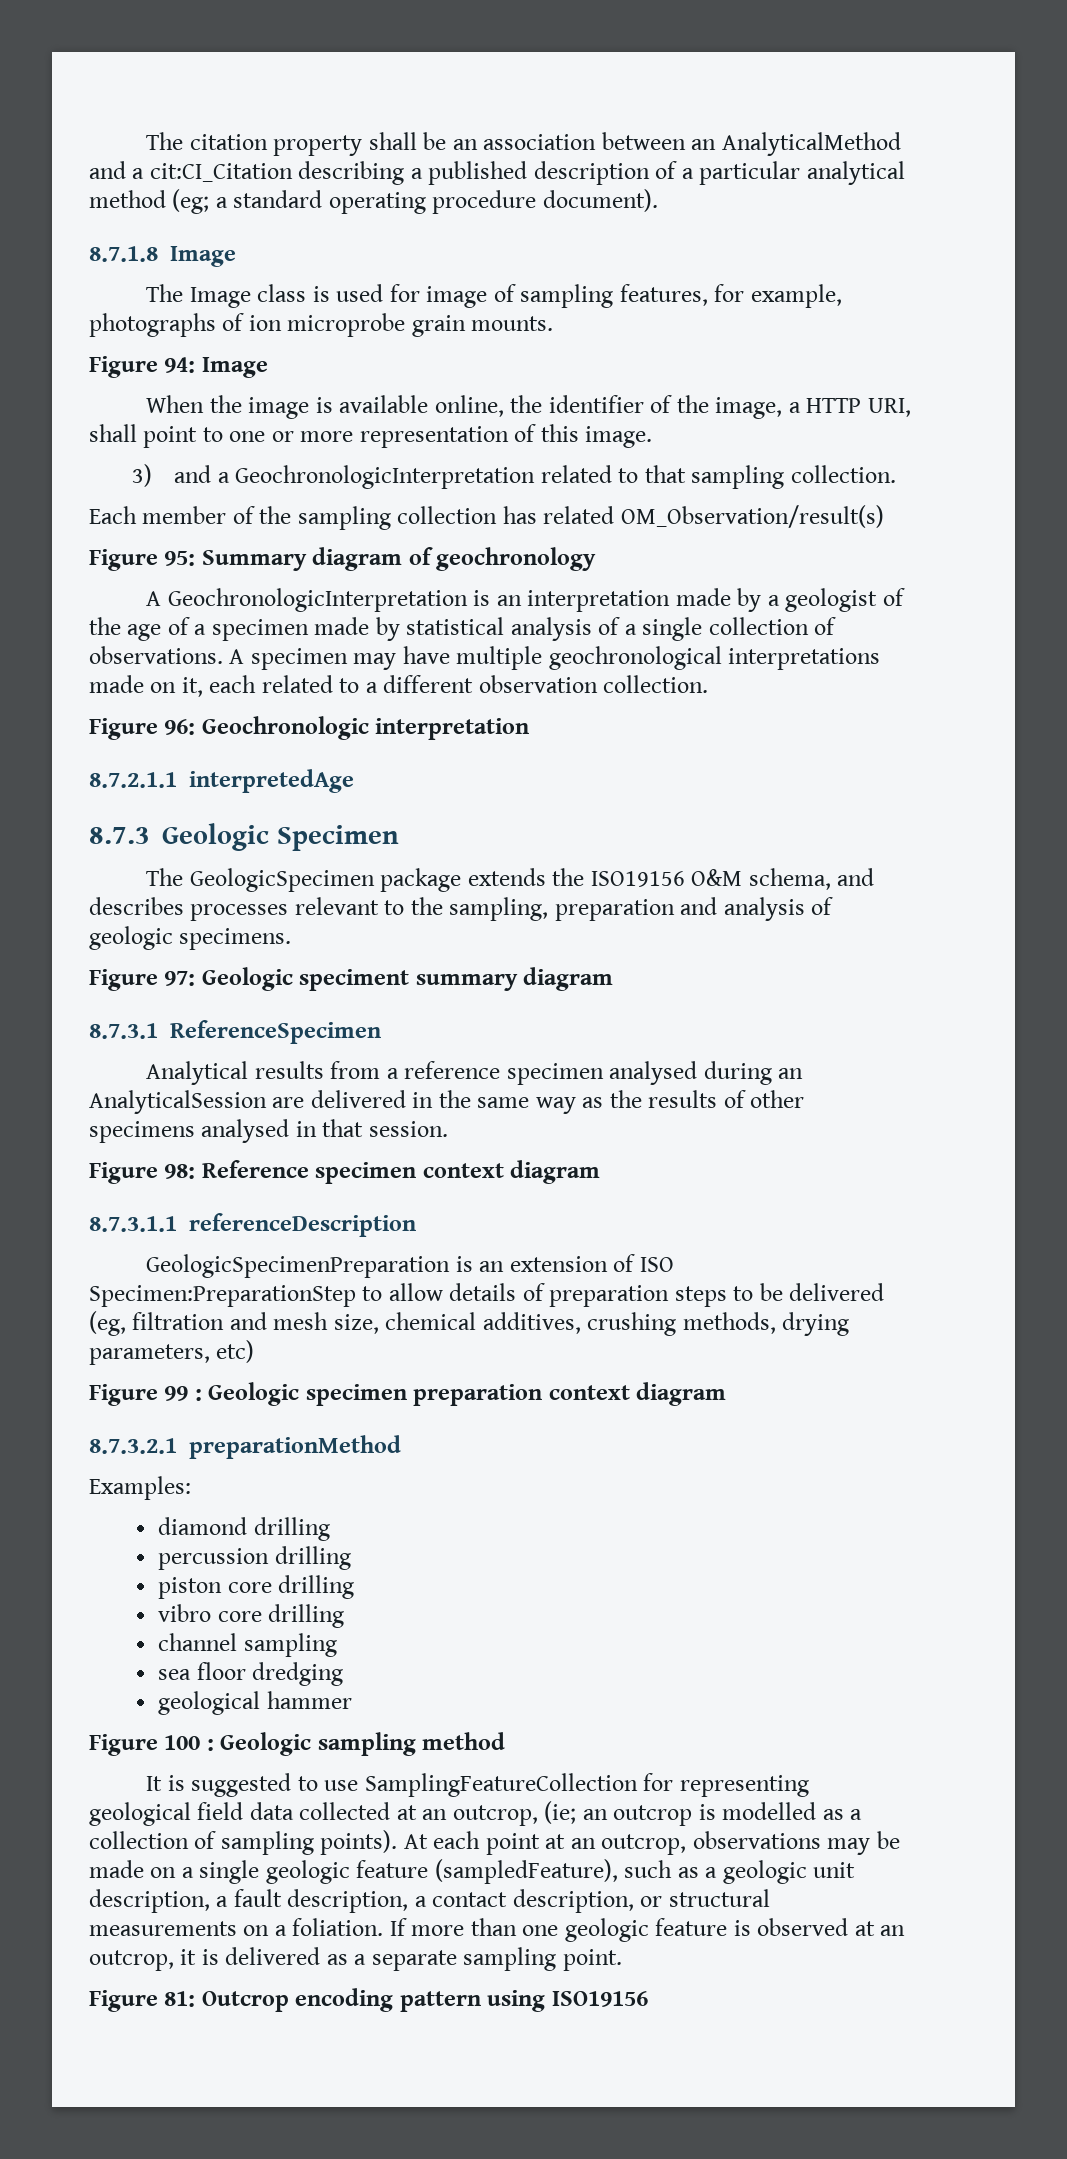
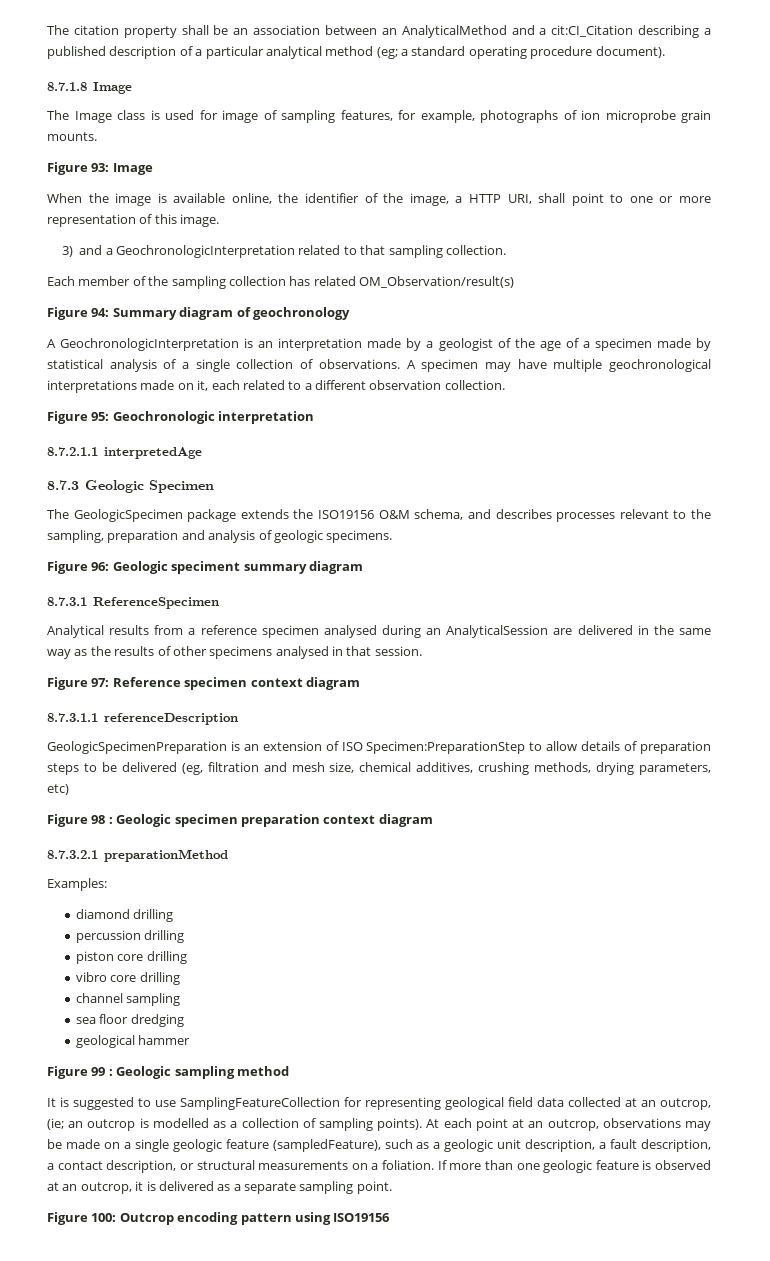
[164,357,196,373] 94: -> [91,163,110,172] 93:
[164,551,196,566] 95: -> [91,308,110,317] 94:
[164,719,196,735] 96: -> [91,412,110,421] 95:
[164,971,196,986] 97: -> [91,562,110,571] 96:
[164,1164,196,1179] 98: -> [91,678,110,687] 97:
[164,1386,189,1401] 99 -> [91,815,106,824] 98
[164,1735,201,1750] 100 -> [91,1067,106,1076] 99
[164,1991,196,2007] 81: -> [91,1213,117,1222] 100:

